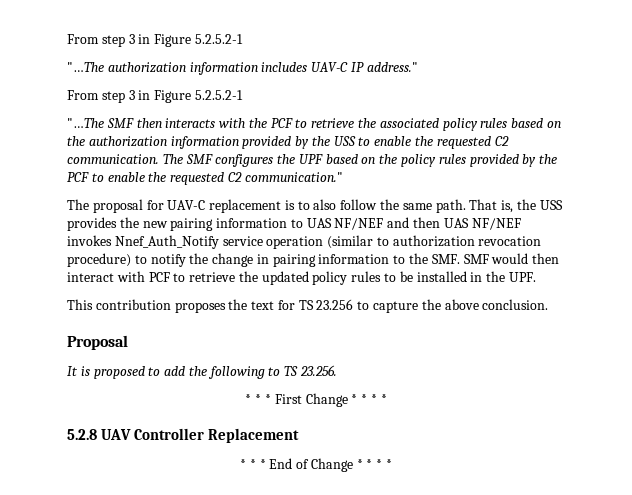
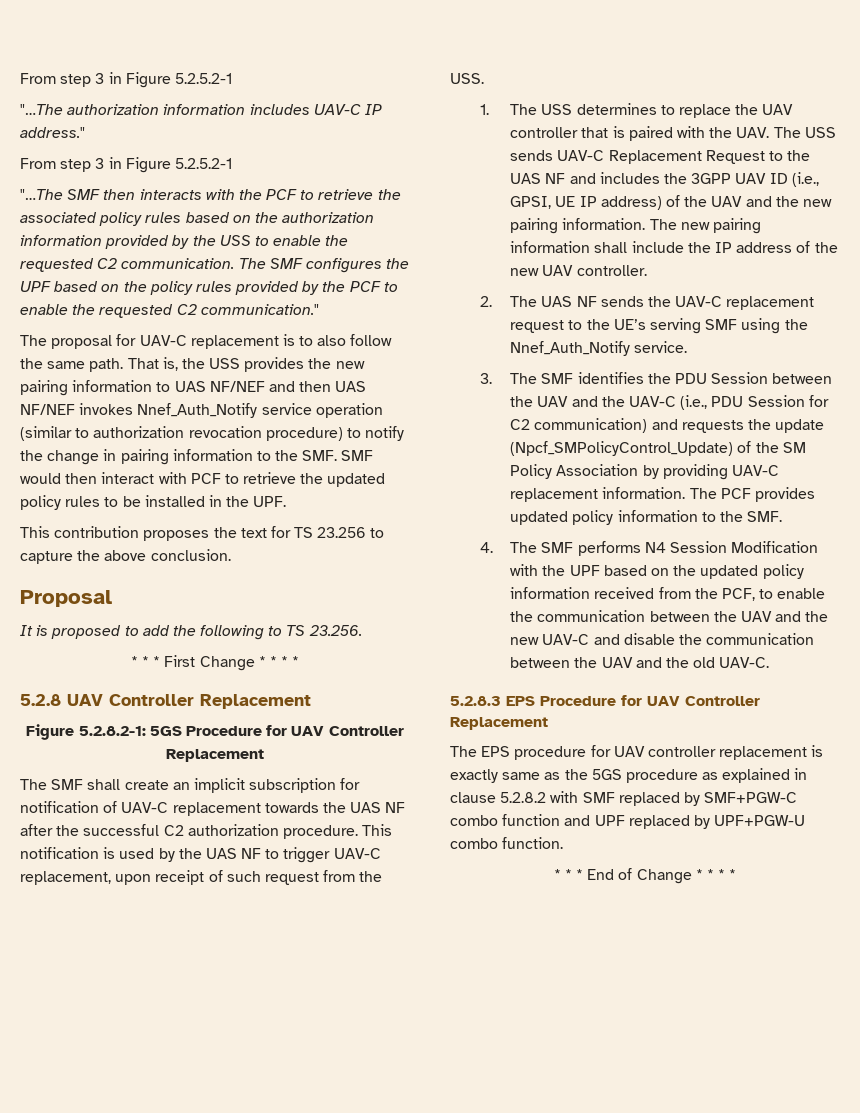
(299, 435) none -> [26,724,404,740] [166,749,264,762] [20,778,361,793] [20,801,406,816] [20,824,393,839] [20,847,381,863] [20,870,383,885] [450,73,484,84] [480,103,794,118] [510,126,836,141] [510,150,811,164] [510,172,819,187] [510,195,832,210] [510,218,761,234] [510,241,838,253] [510,265,647,276] [480,296,815,310] [510,318,808,334] [510,341,688,356] [480,372,833,384] [510,395,829,410] [510,418,825,433] [510,441,806,456] [510,464,779,480] [510,487,815,502] [510,510,783,525] [480,541,819,556] [510,564,804,579] [510,587,826,601] [510,610,829,622] [510,633,815,645] [510,657,770,668] [450,695,760,706] [450,717,548,730] [450,745,824,760] [450,768,808,783] [450,791,798,806] [450,814,806,829] [450,837,564,849] // Figure 5.2.8.2-1: 5GS Procedure for UAV Controller Replacement // The SMF shall create an implicit subscription for notification of UAV-C replacement towards the UAS NF after the successful C2 authorization procedure. This notification is used by the UAS NF to trigger UAV-C replacement, upon receipt of such request from the USS. // 1. The USS determines to replace the UAV controller that is paired with the UAV. The USS sends UAV-C Replacement Request to the UAS NF and includes the 3GPP UAV ID (i.e., GPSI, UE IP address) of the UAV and the new pairing information. The new pairing information shall include the IP address of the new UAV controller. // 2. The UAS NF sends the UAV-C replacement request to the UE’s serving SMF using the Nnef_Auth_Notify service. // 3. The SMF identifies the PDU Session between the UAV and the UAV-C (i.e., PDU Session for C2 communication) and requests the update (Npcf_SMPolicyControl_Update) of the SM Policy Association by providing UAV-C replacement information. The PCF provides updated policy information to the SMF. // 4. The SMF performs N4 Session Modification with the UPF based on the updated policy information received from the PCF, to enable the communication between the UAV and the new UAV-C and disable the communication between the UAV and the old UAV-C. // 5.2.8.3 EPS Procedure for UAV Controller Replacement // The EPS procedure for UAV controller replacement is exactly same as the 5GS procedure as explained in clause 5.2.8.2 with SMF replaced by SMF+PGW-C combo function and UPF replaced by UPF+PGW-U combo function.

